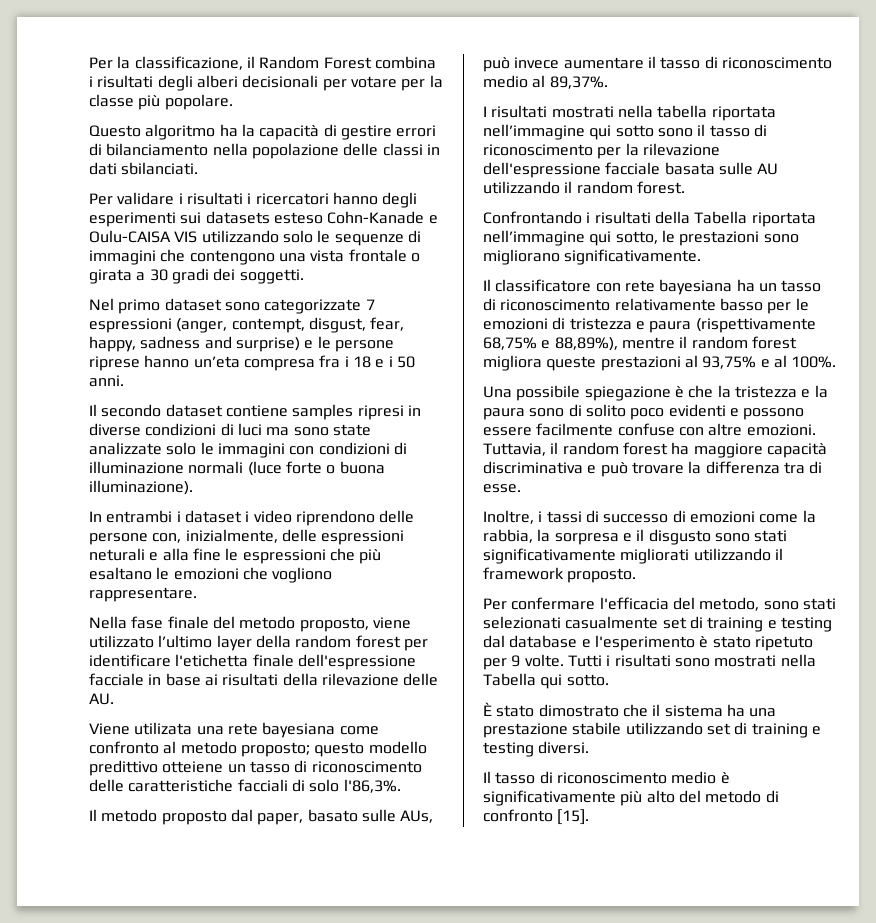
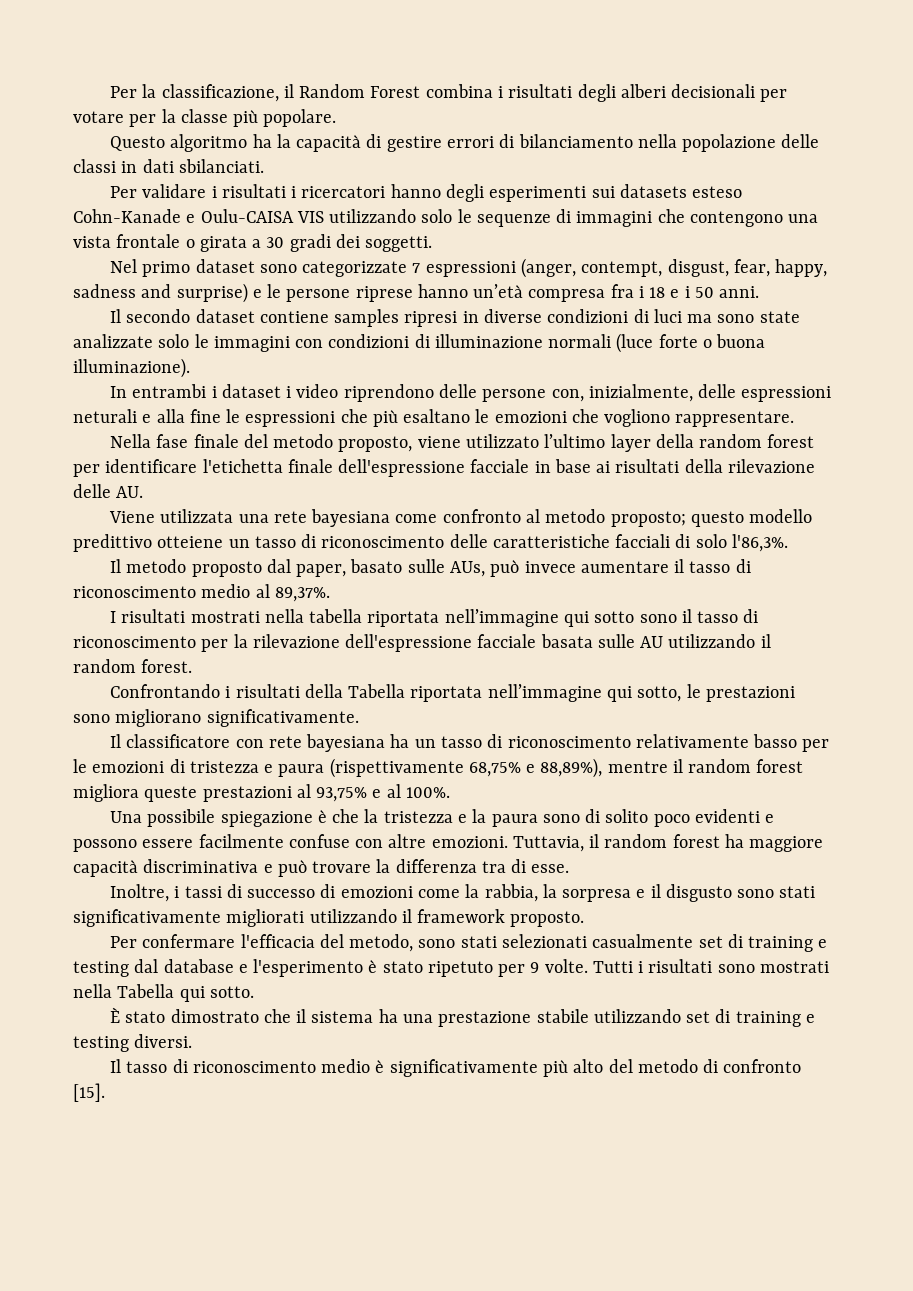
[193,356,240,368] un’eta -> [473,284,524,298] un’età
[134,722,193,735] utilizata -> [160,509,234,523] utilizzata

